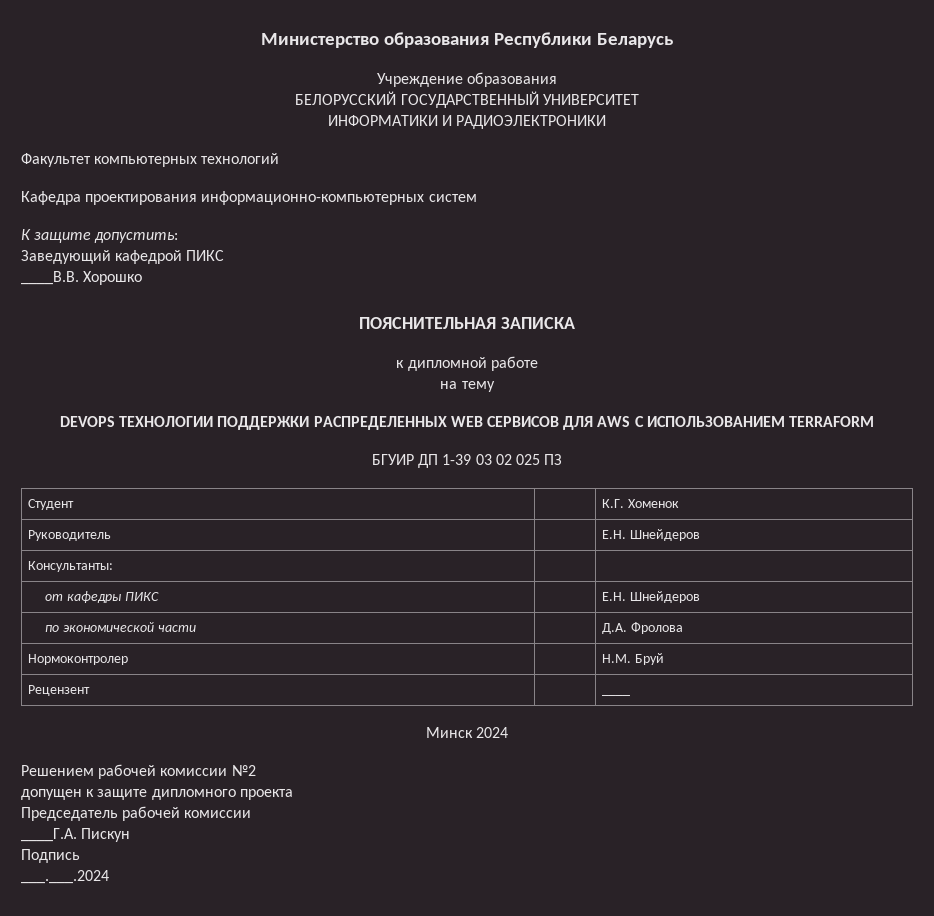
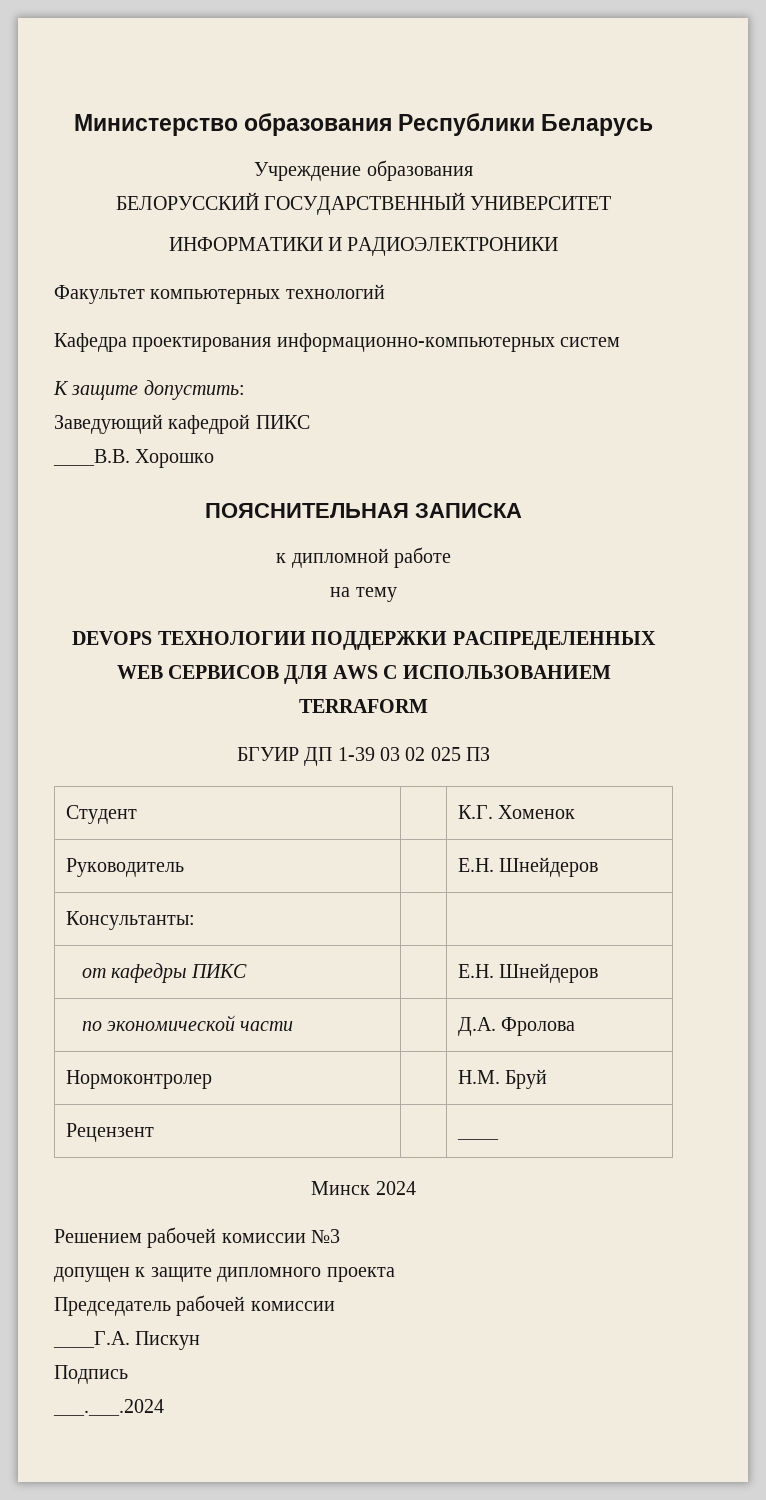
[231,765,256,776] №2 -> [311,1229,341,1243] №3

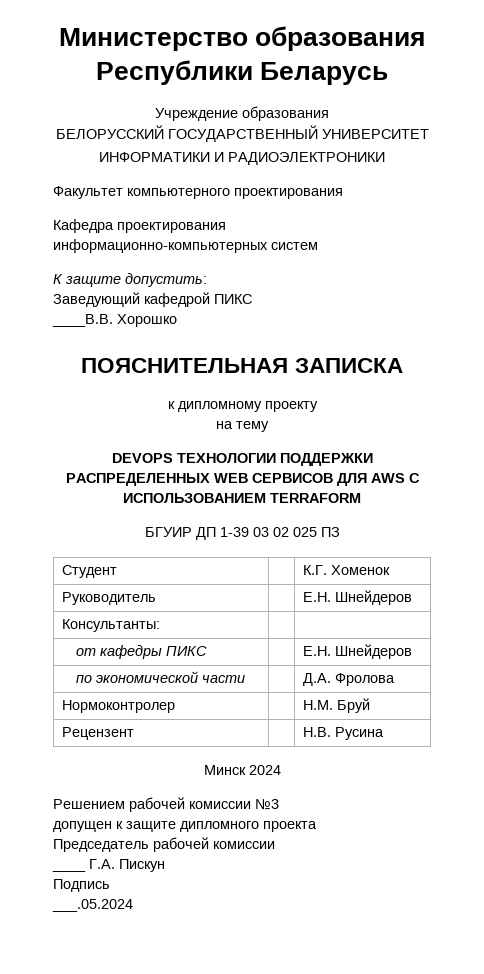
[150,284,385,304] компьютерных технологий -> [127,188,343,199] компьютерного проектирования
[291,547,451,568] дипломной работе -> [177,401,318,412] дипломному проекту
[456,1137,499,1140] ____ -> [302,727,384,740] Н.В. Русина
[53,1331,130,1348] ____Г.А. -> [52,869,86,872] [89,859,115,869] ____ Г.А.
[53,1399,164,1416] ___.___.2024 -> [52,899,133,912] ___.05.2024

